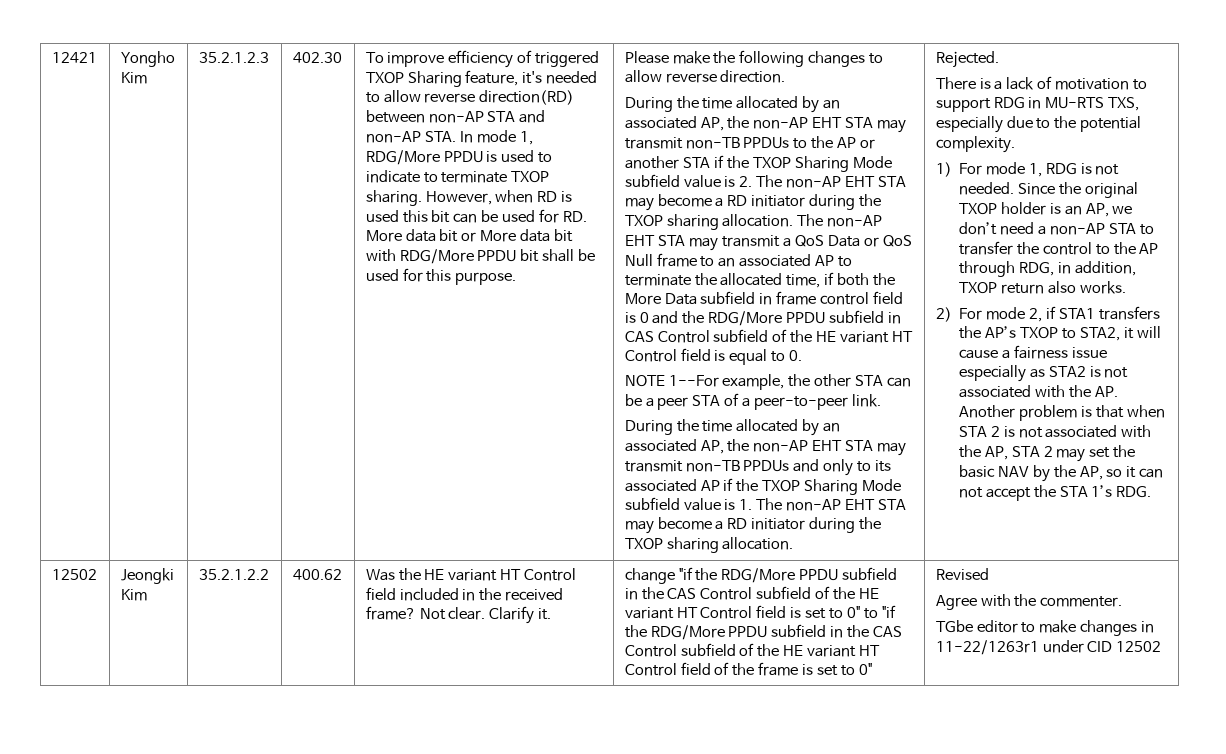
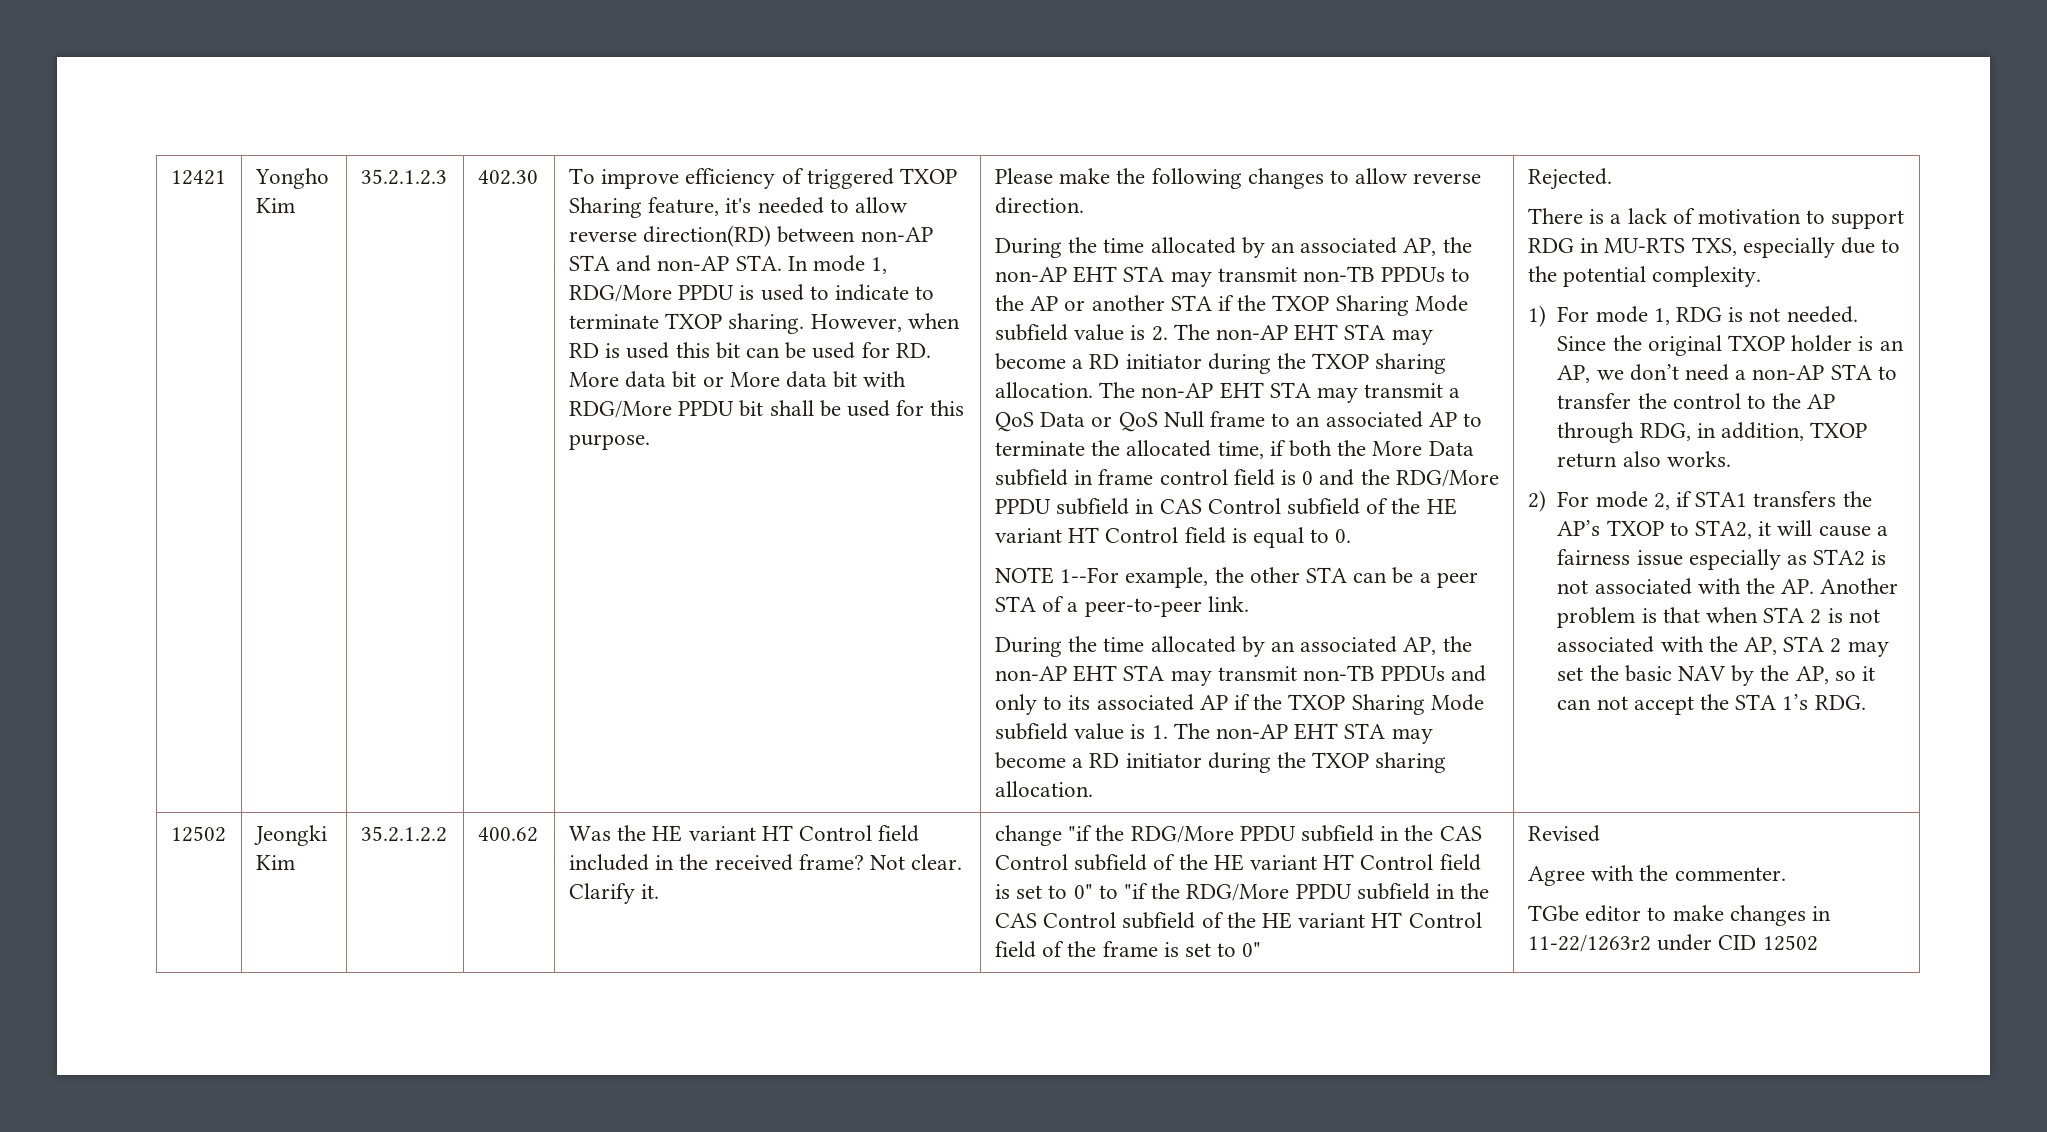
[935,640,1039,655] 11-22/1263r1 -> [1527,935,1651,952] 11-22/1263r2

